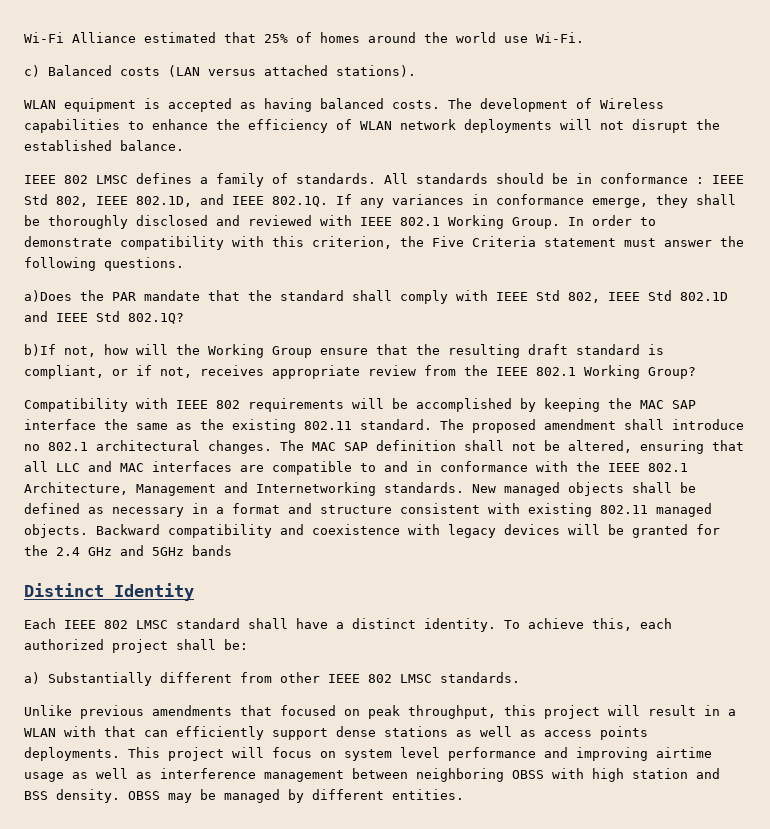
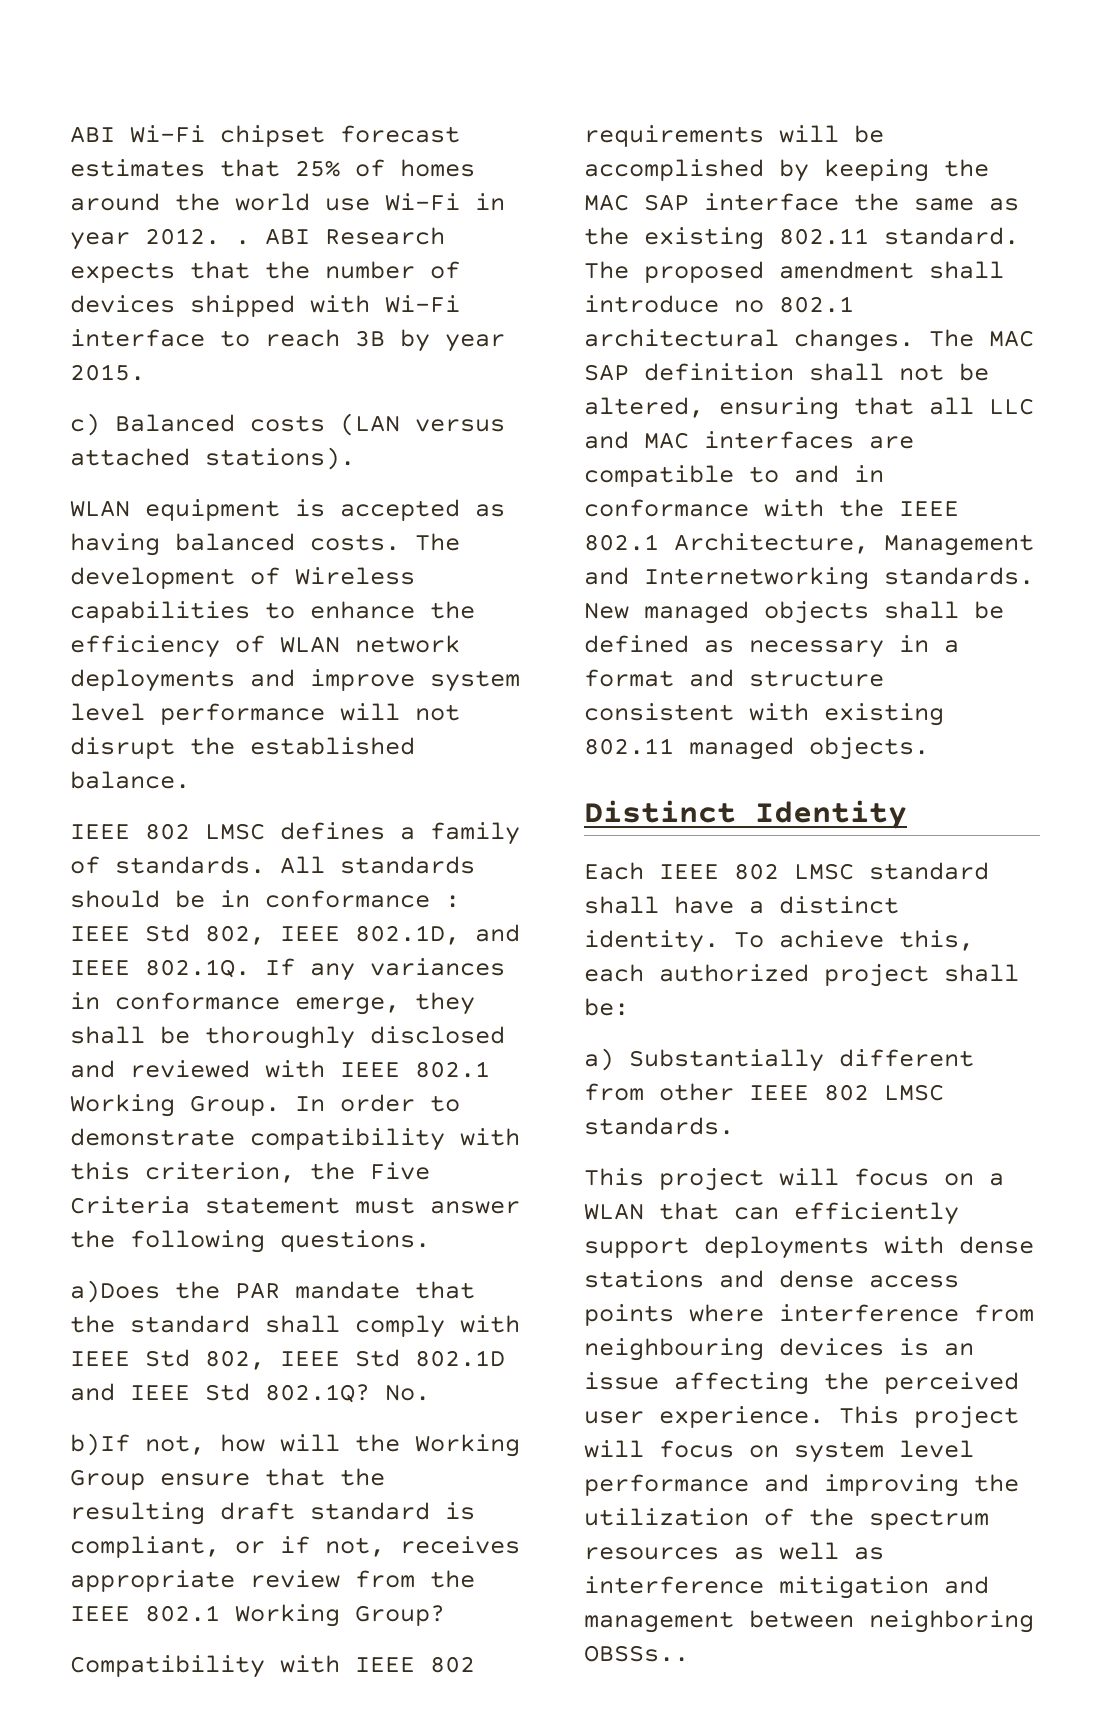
[24,32,216,43] Wi-Fi Alliance estimated -> [70,125,460,147] [70,159,205,177] ABI Wi-Fi chipset forecast estimates
[536,32,584,43] Wi-Fi. -> [385,193,505,211] [70,227,445,250] [70,261,460,283] [70,295,460,317] [70,329,505,352] [70,364,145,381] Wi-Fi in year 2012. . ABI Research expects that the number of devices shipped with Wi-Fi interface to reach 3B by year 2015.
(552, 126) none -> [250,669,520,692] [70,703,325,725] and improve system level performance
(184, 318) none -> [385,1385,430,1401] No.
[96,524,720,538] [24,545,232,556] Backward compatibility and coexistence with legacy devices will be granted for the 2.4 GHz and 5GHz bands -> (929, 748) none
[24,705,720,719] Unlike previous amendments that focused on peak throughput, this project will result in -> [584,1168,974,1191] This project will focus on
[64,726,96,737] with -> (644, 1211) none
[336,726,648,740] [24,747,120,761] dense stations as well as access points deployments. -> [704,1236,1034,1259] [584,1270,959,1288] [584,1304,1034,1326] [584,1338,974,1361] [584,1372,1019,1395] [584,1406,824,1428] deployments with dense stations and dense access points where interference from neighbouring devices is an issue affecting the perceived user experience.
[656,747,712,758] [24,772,64,782] airtime usage -> [974,1474,1019,1492] [584,1508,989,1530] [584,1547,719,1560] the utilization of the spectrum resources
(256, 773) none -> [779,1576,989,1599] mitigation and
[512,768,720,782] [24,789,464,803] OBSS with high station and BSS density. OBSS may be managed by different entities. -> [584,1645,689,1662] OBSSs..

